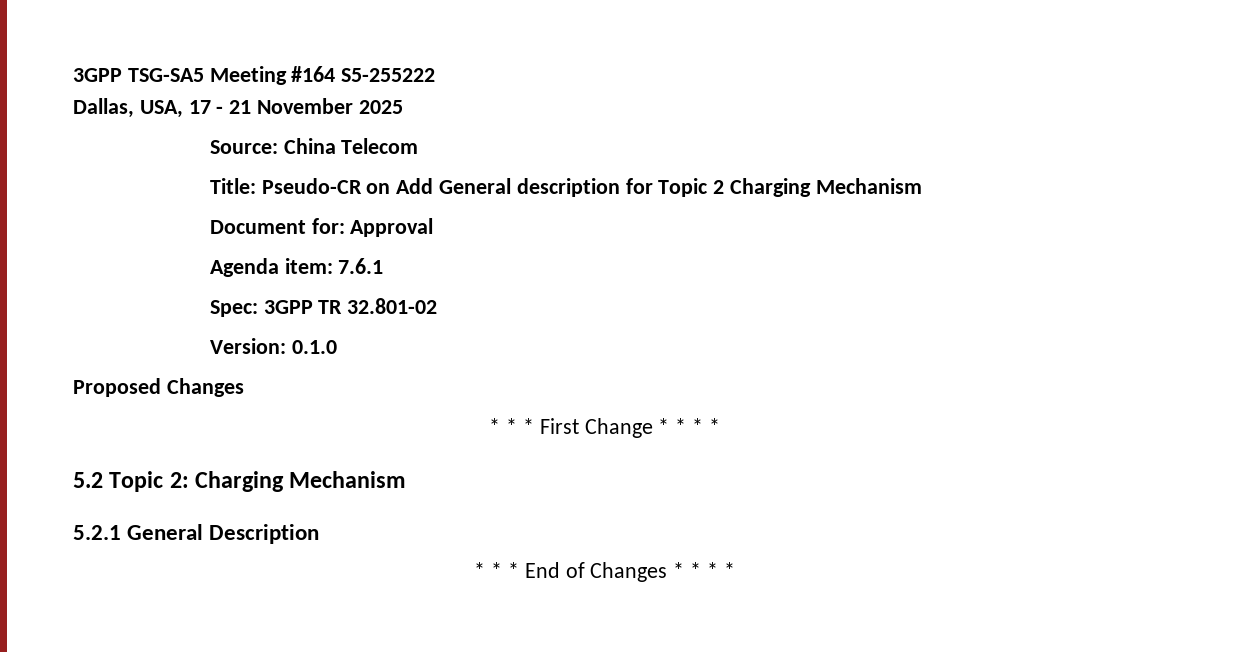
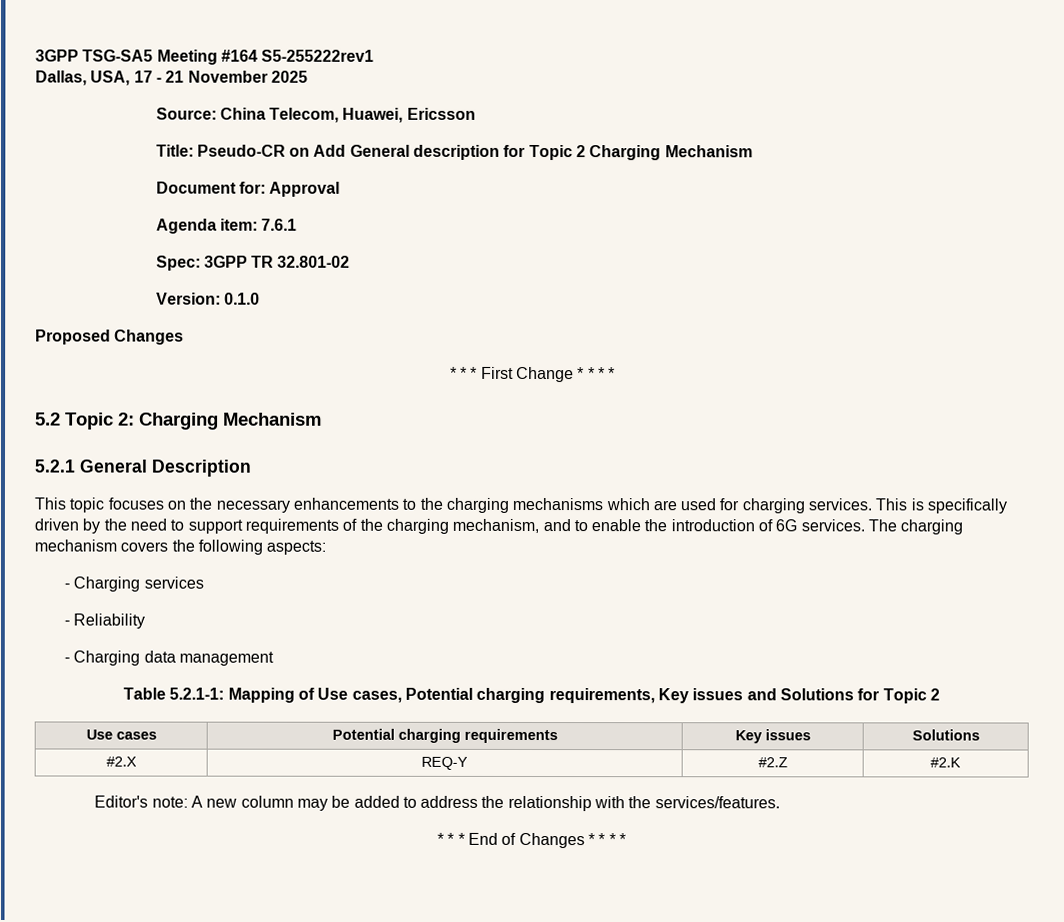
[341,68,436,82] S5-255222 -> [261,49,375,62] S5-255222rev1
[341,138,419,154] Telecom -> [269,107,476,123] Telecom, Huawei, Ericsson
(320, 534) none -> [34,497,1008,514] [34,518,964,535] [34,539,327,555] [64,576,204,592] [64,613,146,629] [64,650,275,666] [123,687,940,704] [85,729,157,740] [331,728,558,744] [734,729,811,744] [911,729,980,741] [105,756,137,767] [421,756,468,770] [757,757,788,768] [930,757,961,768] [94,795,780,812] // This topic focuses on the necessary enhancements to the charging mechanisms which are used for charging services. This is specifically driven by the need to support requirements of the charging mechanism, and to enable the introduction of 6G services. The charging mechanism covers the following aspects: // - Charging services // - Reliability // - Charging data management // Table 5.2.1-1: Mapping of Use cases, Potential charging requirements, Key issues and Solutions for Topic 2 // Use cases | Potential charging requirements | Key issues | Solutions // #2.X | REQ-Y | #2.Z | #2.K // Editor's note: A new column may be added to address the relationship with the services/features.

